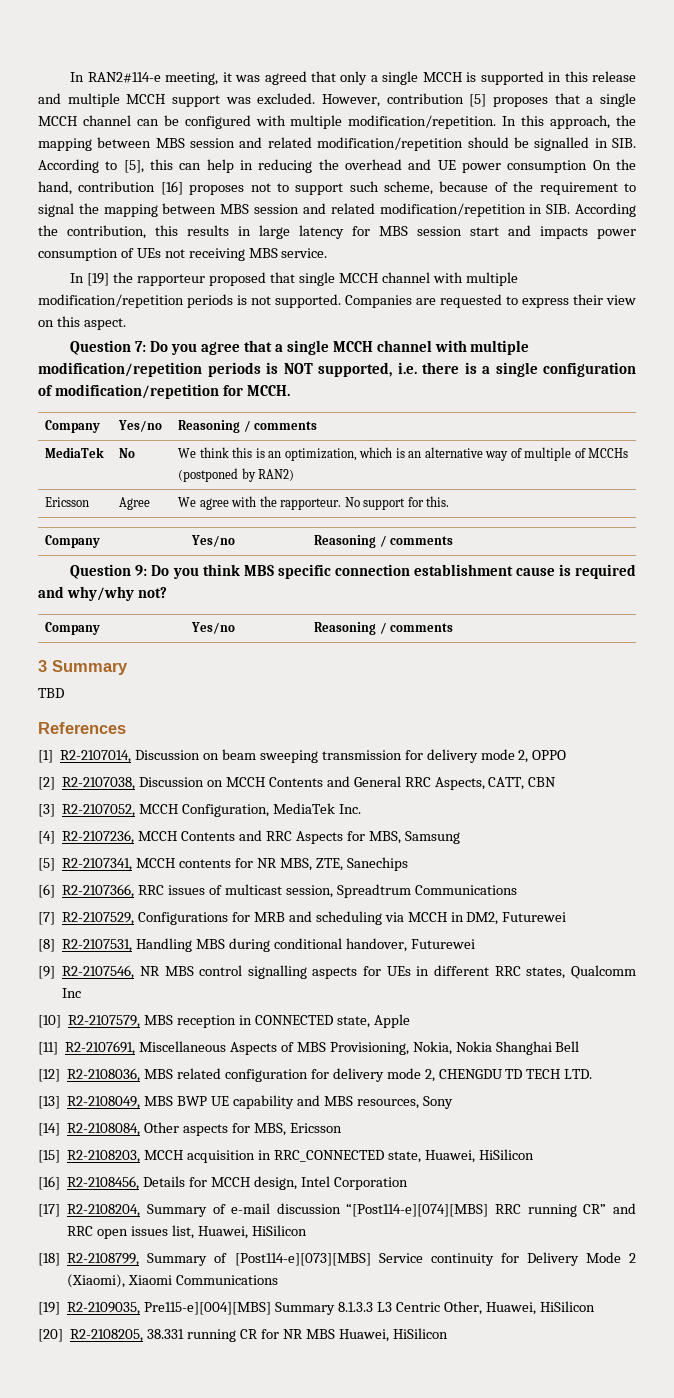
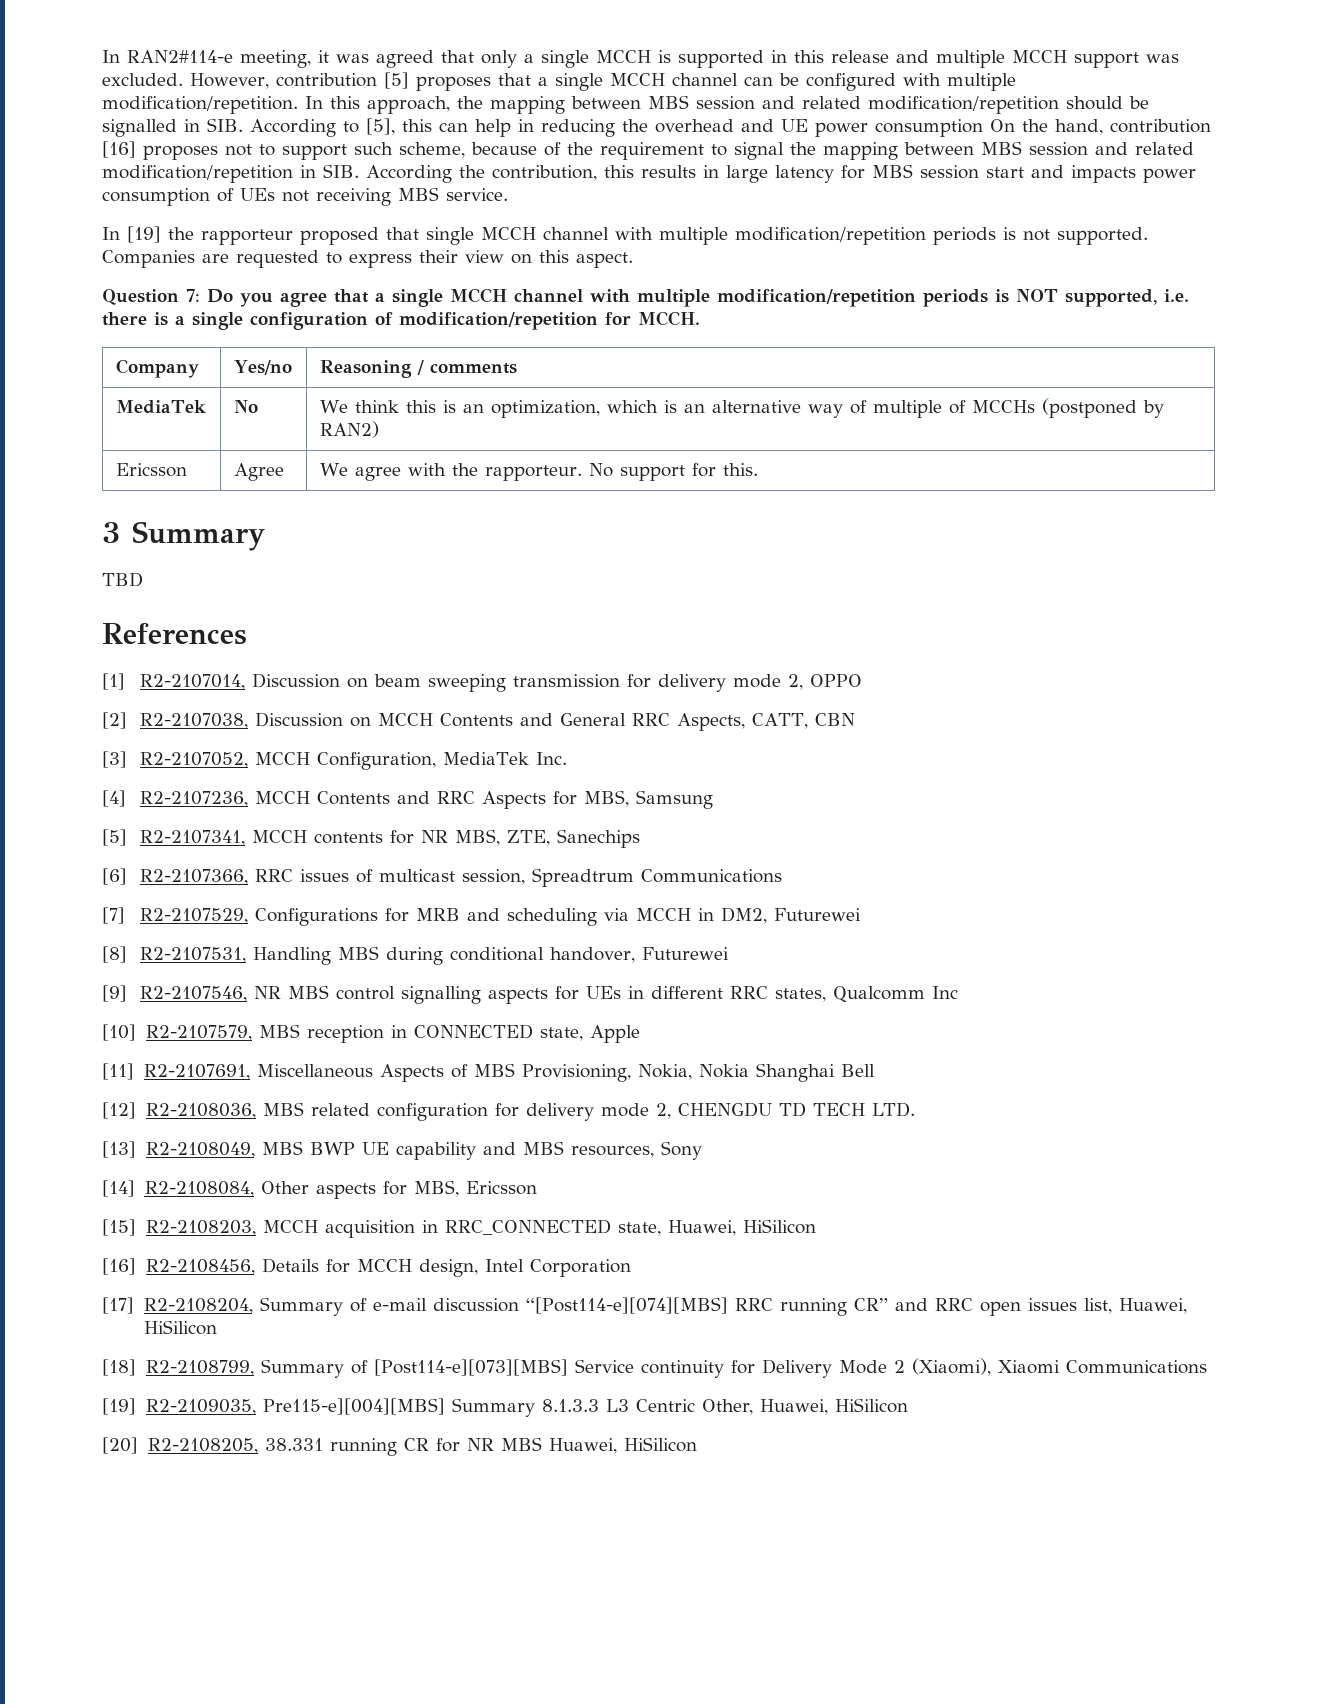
[45,535,101,548] [191,535,236,547] [314,535,454,548] [70,564,636,579] [38,586,167,601] [45,622,101,635] [191,622,236,634] [314,622,454,635] // Company | Yes/no | Reasoning / comments // Question 9: Do you think MBS specific connection establishment cause is required and why/why not? // Company | Yes/no | Reasoning / comments -> (758, 469) none

